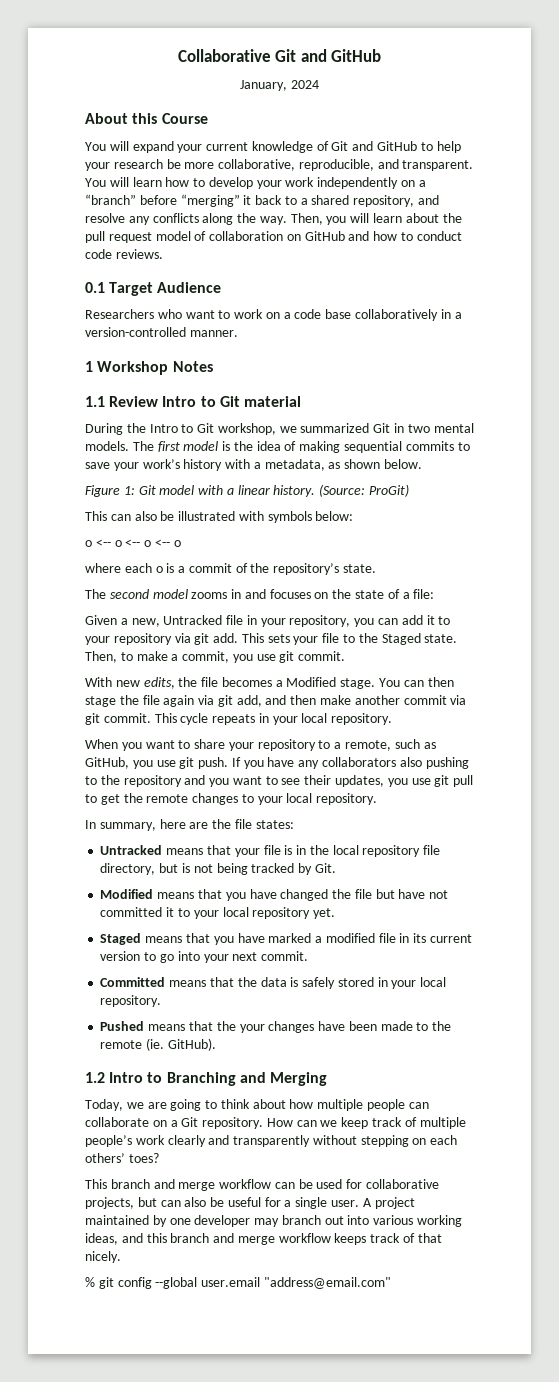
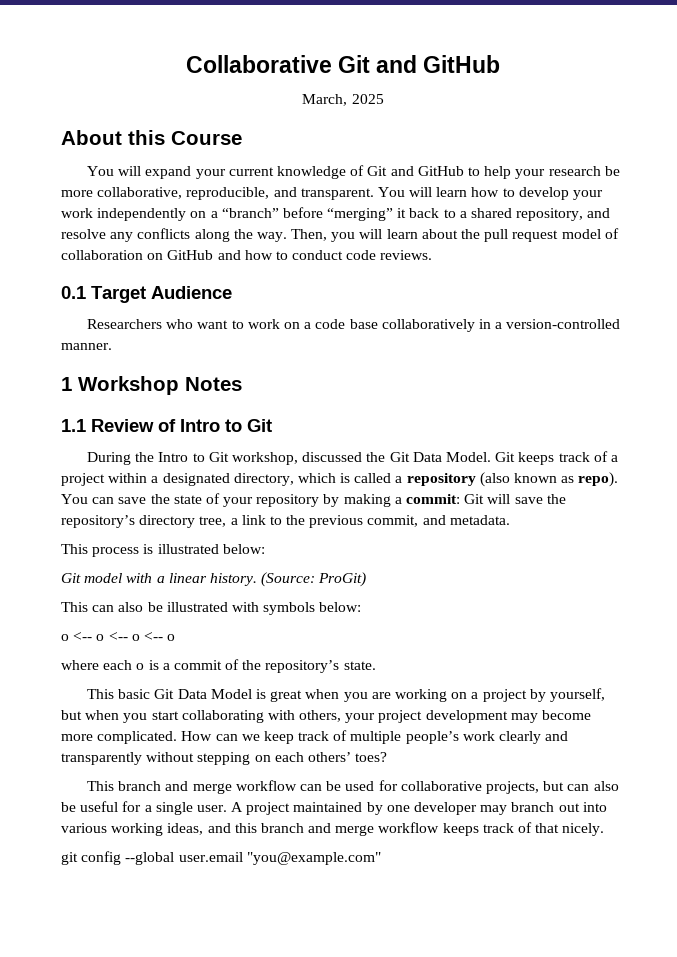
[240,80,319,91] January, 2024 -> [302,94,384,106] March, 2025
[162,396,301,407] Intro to Git material -> [158,419,272,432] of Intro to Git
[279,423,474,433] [85,441,470,453] [85,459,423,471] [85,485,135,497] we summarized Git in two mental models. The first model is the idea of making sequential commits to save your work’s history with a metadata, as shown below. // Figure 1: -> [302,451,618,465] [61,472,619,487] [61,493,566,507] [61,515,510,528] [61,544,265,557] discussed the Git Data Model. Git keeps track of a project within a designated directory, which is called a repository (also known as repo). You can save the state of your repository by making a commit: Git will save the repository’s directory tree, a link to the previous commit, and metadata. // This process is illustrated below: //
[85,589,435,599] [85,615,451,627] [85,633,458,645] [85,651,346,663] [85,677,454,689] [85,695,467,707] [85,713,393,725] [85,739,436,751] [85,757,469,769] [85,775,474,787] [85,793,378,805] [85,819,294,831] [100,845,441,857] [100,863,336,875] [100,889,449,901] [100,907,336,919] [100,933,472,945] [100,951,309,963] [100,977,447,989] [100,995,162,1007] [100,1021,452,1033] [100,1038,216,1051] [85,1072,327,1086] [85,1099,429,1111] [85,1117,264,1129] The second model zooms in and focuses on the state of a file: // Given a new, Untracked file in your repository, you can add it to your repository via git add. This sets your file to the Staged state. Then, to make a commit, you use git commit. // With new edits, the file becomes a Modified stage. You can then stage the file again via git add, and then make another commit via git commit. This cycle repeats in your local repository. // When you want to share your repository to a remote, such as GitHub, you use git push. If you have any collaborators also pushing to the repository and you want to see their updates, you use git pull to get the remote changes to your local repository. // In summary, here are the file states: // Untracked means that your file is in the local repository file directory, but is not being tracked by Git. // Modified means that you have changed the file but have not committed it to your local repository yet. // Staged means that you have marked a modified file in its current version to go into your next commit. // Committed means that the data is safely stored in your local repository. // Pushed means that the your changes have been made to the remote (ie. GitHub). // 1.2 Intro to Branching and Merging // Today, we are going to think about how multiple people can collaborate on a Git repository. -> [87,688,605,702] [61,710,592,723] [61,731,178,744] This basic Git Data Model is great when you are working on a project by yourself, but when you start collaborating with others, your project development may become more complicated.
[85,1277,95,1287] % -> (605, 829) none
[263,1277,391,1289] "address@email.com" -> [246,852,381,865] "you@example.com"

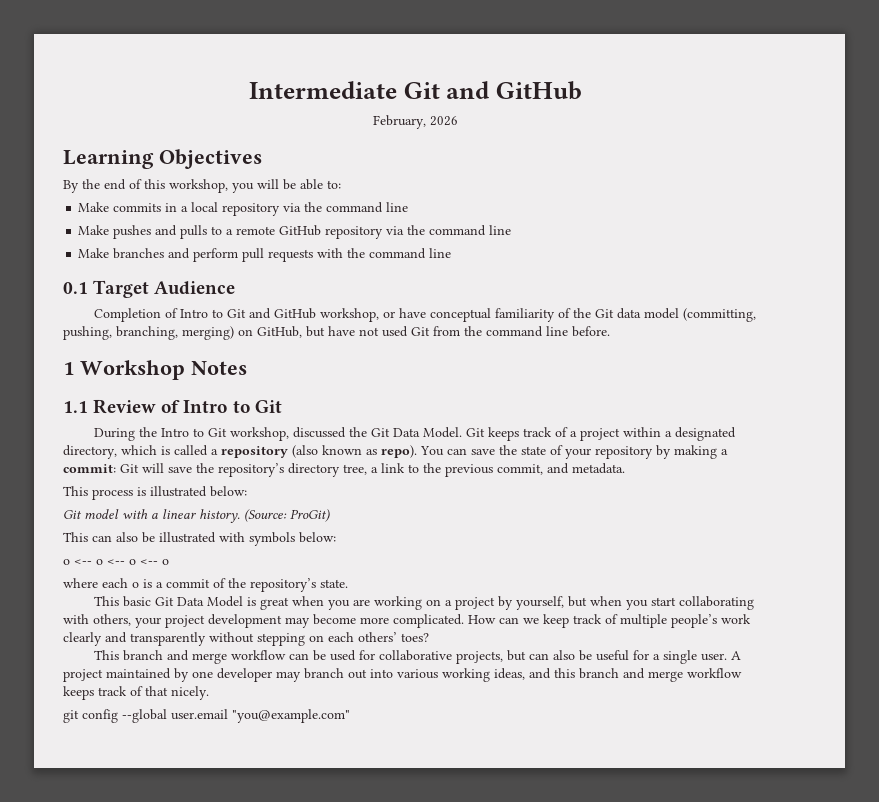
[185,55,332,73] Collaborative -> [248,81,397,99] Intermediate
[302,94,384,106] [61,130,242,145] [87,165,620,179] [61,187,604,200] [61,207,611,221] [61,228,619,242] [61,250,433,260] [61,286,232,303] [87,319,621,332] [61,343,112,350] March, 2025 // About this Course // You will expand your current knowledge of Git and GitHub to help your research be more collaborative, reproducible, and transparent. You will learn how to develop your work independently on a “branch” before “merging” it back to a shared repository, and resolve any conflicts along the way. Then, you will learn about the pull request model of collaboration on GitHub and how to conduct code reviews. // 0.1 Target Audience // Researchers who want to work on a code base collaboratively in a version-controlled manner. -> [373,115,458,129] [63,149,262,169] [63,179,341,193] [78,202,409,216] [78,225,512,239] [78,248,452,262] [63,280,236,298] [94,308,757,322] [63,326,610,340] February, 2026 // Learning Objectives // By the end of this workshop, you will be able to: // Make commits in a local repository via the command line // Make pushes and pulls to a remote GitHub repository via the command line // Make branches and perform pull requests with the command line // 0.1 Target Audience // Completion of Intro to Git and GitHub workshop, or have conceptual familiarity of the Git data model (committing, pushing, branching, merging) on GitHub, but have not used Git from the command line before.

